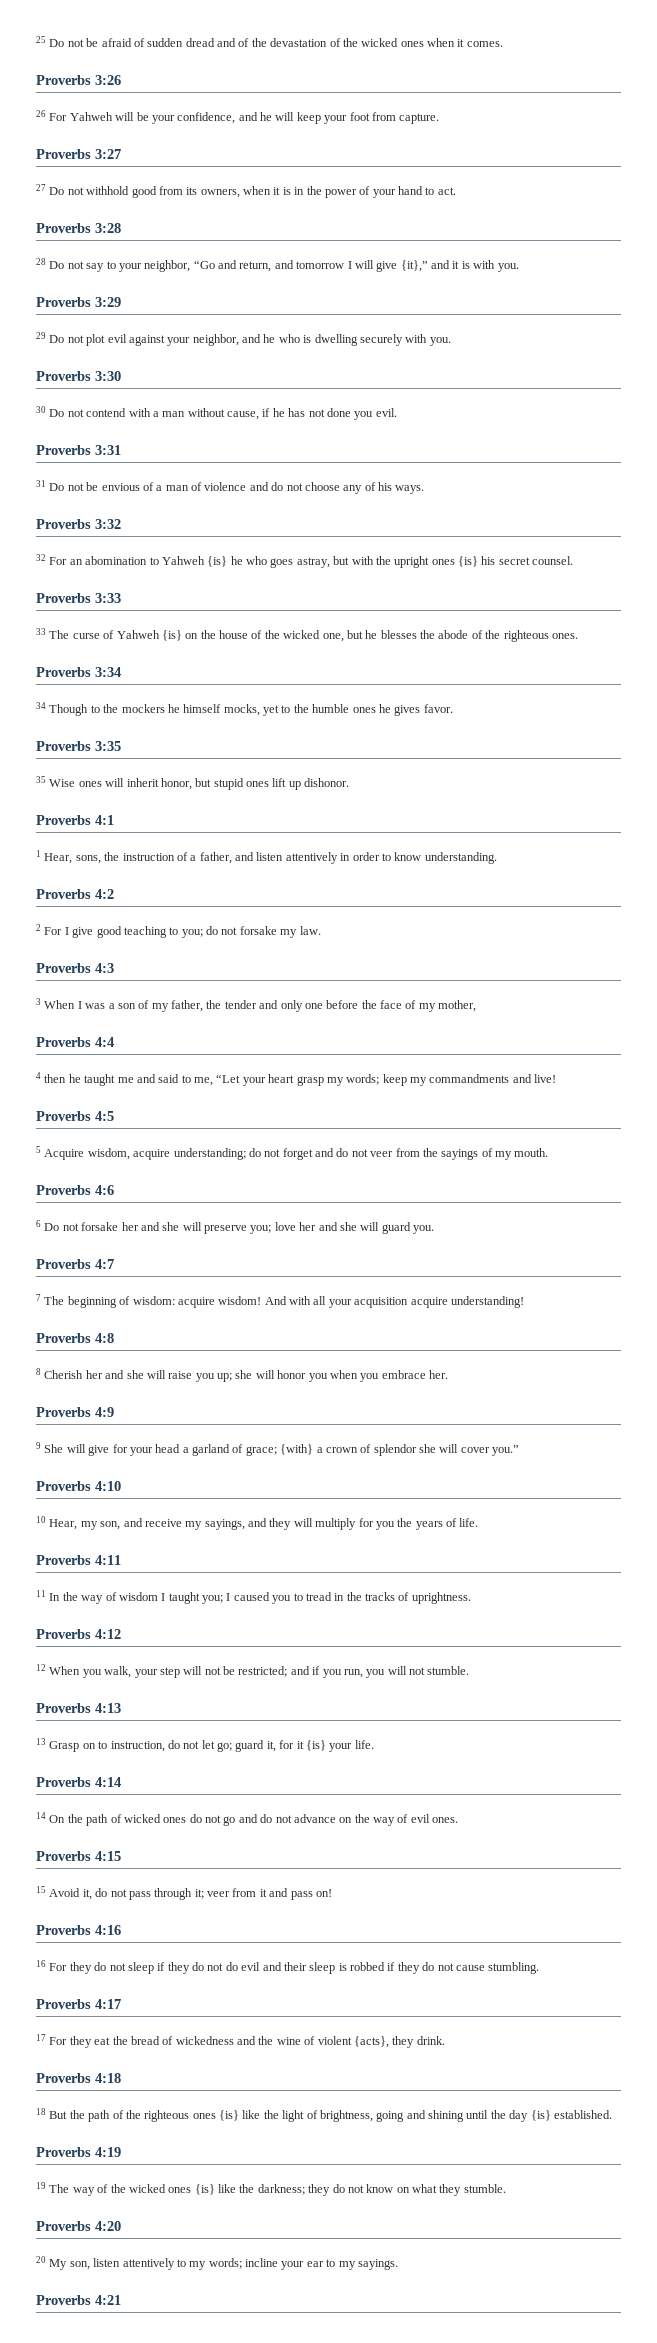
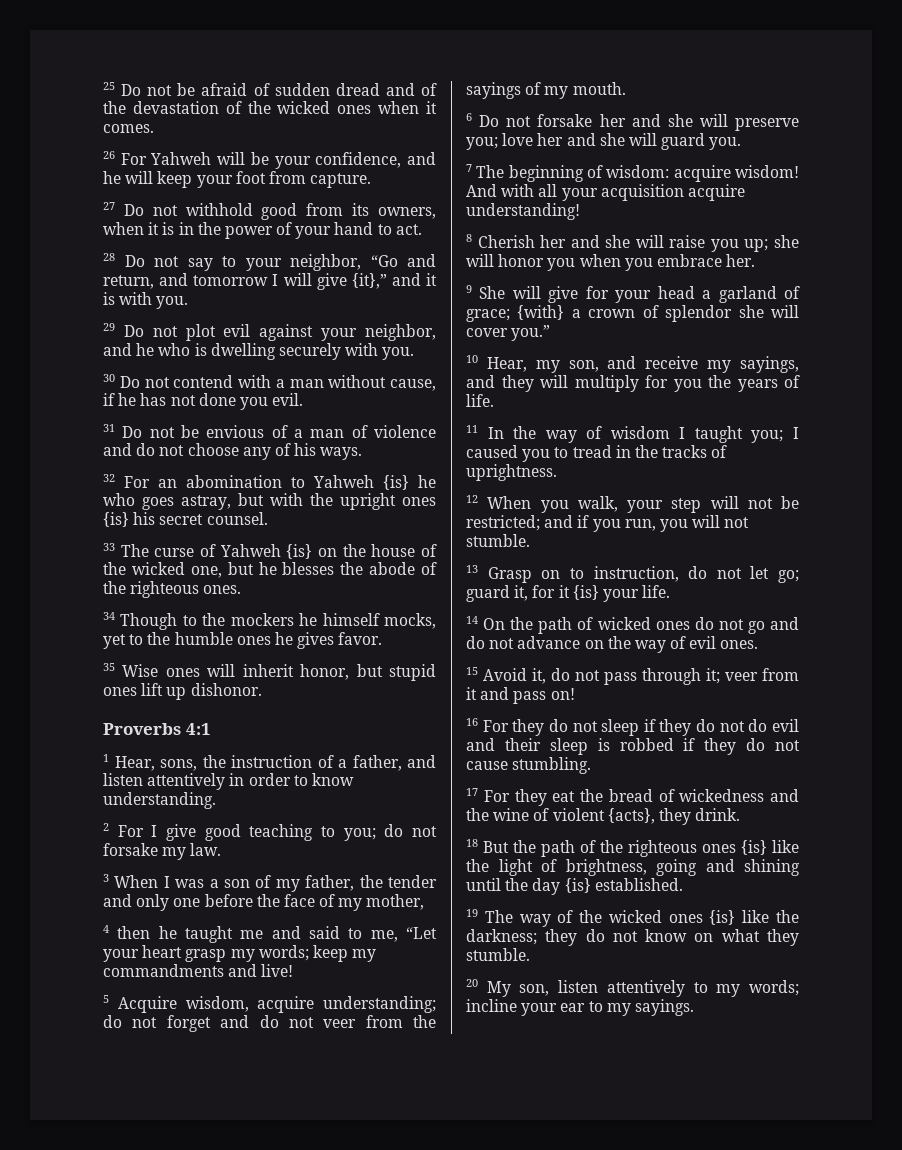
[36,75,121,85] // Proverbs 3:26 -> (154, 128) none
[36,149,121,159] // Proverbs 3:27 -> (372, 180) none
[36,223,121,233] // Proverbs 3:28 -> (422, 229) none
[36,297,121,307] // Proverbs 3:29 -> (189, 302) none
[36,371,121,381] // Proverbs 3:30 -> (415, 353) none
[36,445,121,455] // Proverbs 3:31 -> (304, 399) none
[36,519,121,529] // Proverbs 3:32 -> (363, 453) none
[36,593,121,603] // Proverbs 3:33 -> (268, 518) none
[36,667,121,677] // Proverbs 3:34 -> (242, 589) none
[36,741,121,751] // Proverbs 3:35 -> (383, 638) none
[36,889,114,899] // Proverbs 4:2 -> (216, 800) none
[36,963,114,973] // Proverbs 4:3 -> (222, 849) none
[36,1037,114,1047] // Proverbs 4:4 -> (425, 902) none
[36,1111,114,1121] // Proverbs 4:5 -> (294, 970) none
[36,1185,114,1195] // Proverbs 4:6 -> (626, 88) none
[36,1259,114,1269] // Proverbs 4:7 -> (742, 143) none
[36,1333,114,1343] // Proverbs 4:8 -> (580, 211) none
[36,1407,114,1417] // Proverbs 4:9 -> (756, 260) none
[36,1481,121,1491] // Proverbs 4:10 -> (551, 333) none
[36,1555,121,1565] // Proverbs 4:11 -> (494, 400) none
[36,1629,121,1639] // Proverbs 4:12 -> (557, 472) none
[36,1703,121,1713] // Proverbs 4:13 -> (530, 540) none
[36,1777,121,1787] // Proverbs 4:14 -> (671, 591) none
[36,1851,121,1861] // Proverbs 4:15 -> (759, 644) none
[36,1925,121,1935] // Proverbs 4:16 -> (575, 694) none
[36,1999,121,2009] // Proverbs 4:17 -> (592, 765) none
[36,2073,121,2083] // Proverbs 4:18 -> (741, 814) none
[36,2147,121,2157] // Proverbs 4:19 -> (683, 884) none
[36,2221,121,2231] // Proverbs 4:20 -> (530, 954) none
[36,2295,121,2305] // Proverbs 4:21 -> (694, 1007) none

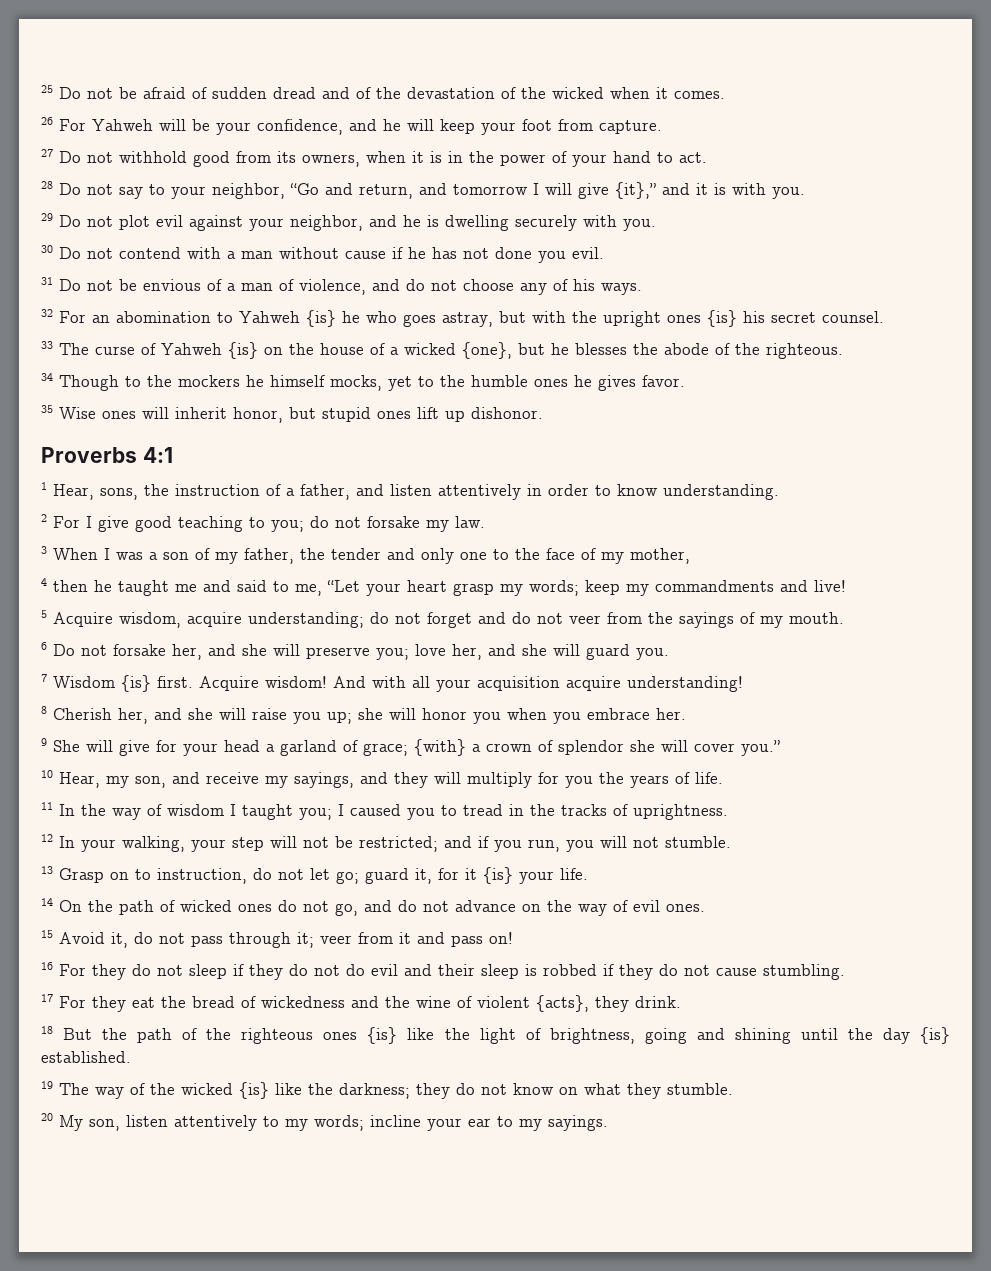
[337,105,372,114] ones -> (604, 93) none
[158,343,191,356] who -> (421, 221) none
[390,379,436,391] cause, -> [345,251,386,259] cause
[374,425,436,438] violence -> [299,279,366,295] violence,
[103,562,222,578] the wicked one, -> [390,342,512,359] a wicked {one},
[130,581,242,598] righteous ones. -> [766,343,843,359] righteous.
[204,894,253,907] before -> [493,549,509,560] to
[599,114,626,127] her -> [172,644,202,660] her,
[537,133,564,146] her -> [452,644,482,660] her,
[476,165,731,182] The beginning of wisdom: acquire -> [53,675,259,692] Wisdom {is} first. Acquire
[540,235,567,248] her -> [118,708,148,724] her,
[487,496,618,513] When you walk, -> [59,836,185,852] In your walking,
[747,621,765,634] go -> [335,903,358,916] go,
[668,914,703,923] ones -> (233, 1089) none

